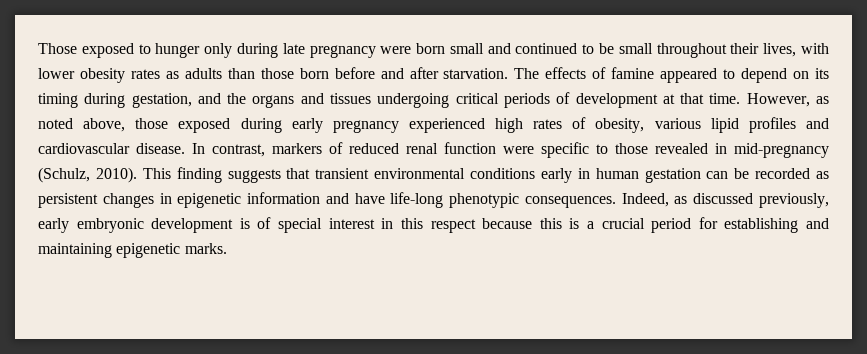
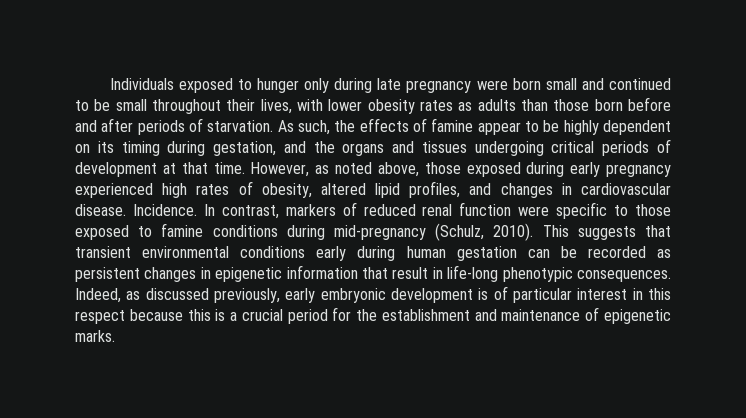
[38,43,77,54] Those -> [109,78,174,90] Individuals
[443,67,788,83] starvation. The effects of famine appeared to depend -> [137,118,671,135] periods of starvation. As such, the effects of famine appear to be highly dependent
[654,117,829,133] various lipid profiles and -> [320,181,572,198] altered lipid profiles, and changes in
(185, 148) none -> [132,204,197,216] Incidence.
[655,143,727,154] revealed in -> [75,223,325,240] exposed to famine conditions during
[176,167,222,183] finding -> (569, 231) none
[577,168,590,179] in -> [357,246,396,261] during
[325,193,385,204] and have -> [362,267,443,279] that result in
[278,218,323,233] special -> [513,288,572,303] particular
[724,218,829,233] [38,243,112,258] establishing and maintaining -> [356,307,600,321] the establishment and maintenance of

